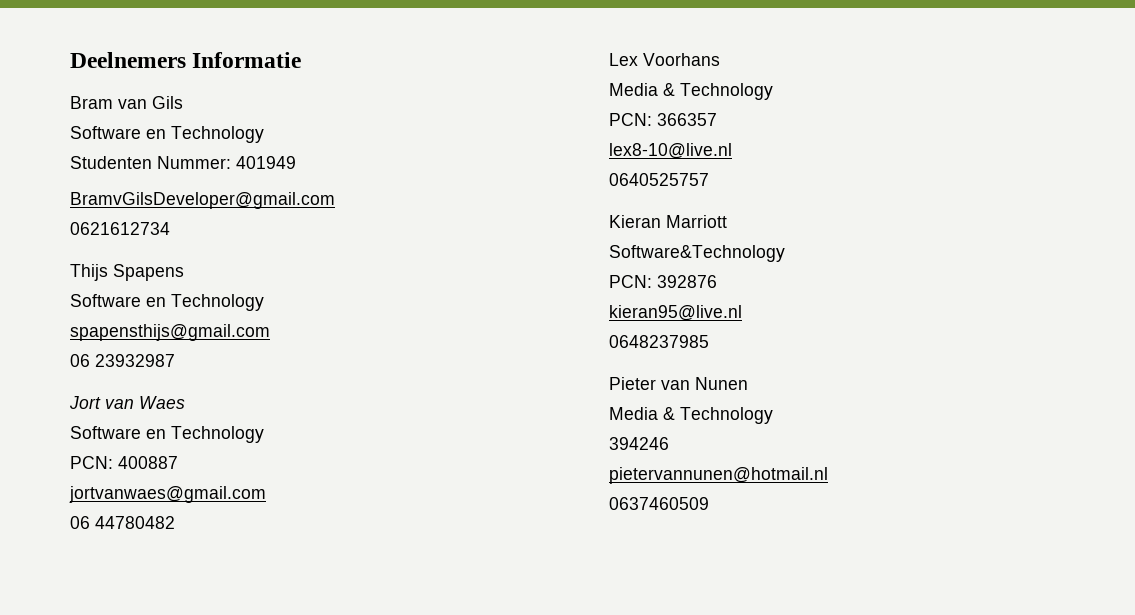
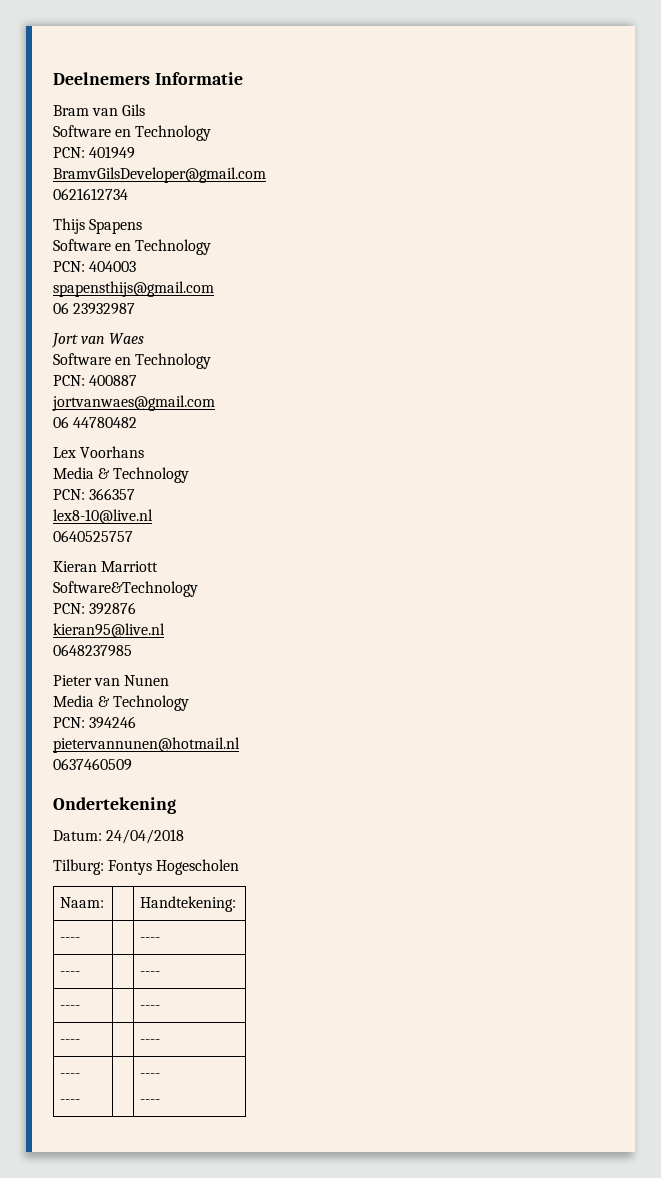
[70,156,231,169] Studenten Nummer: -> [53,147,85,158] PCN:
(264, 302) none -> [53,261,137,272] // PCN: 404003
(773, 415) none -> [53,717,85,728] PCN:
(709, 503) none -> [53,797,176,814] [53,829,185,844] [53,859,240,875] [60,897,105,908] [140,896,237,912] [60,937,81,942] [140,937,161,942] [60,971,81,976] [140,971,161,976] [60,1005,81,1010] [140,1005,161,1010] [60,1039,81,1044] [140,1039,161,1044] [60,1073,81,1078] [60,1099,81,1104] [140,1073,161,1078] [140,1099,161,1104] // Ondertekening // Datum: 24/04/2018 // Tilburg: Fontys Hogescholen // Naam: | | Handtekening: // ---- | | ---- // ---- | | ---- // ---- | | ---- // ---- | | ---- // ---- // ---- | | ---- // ----

